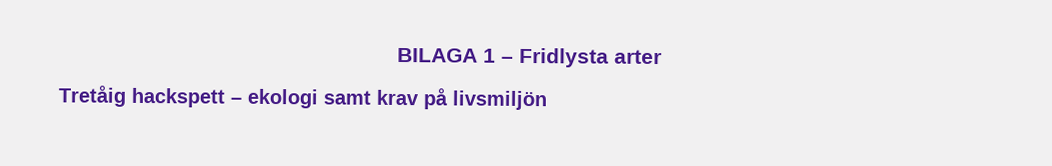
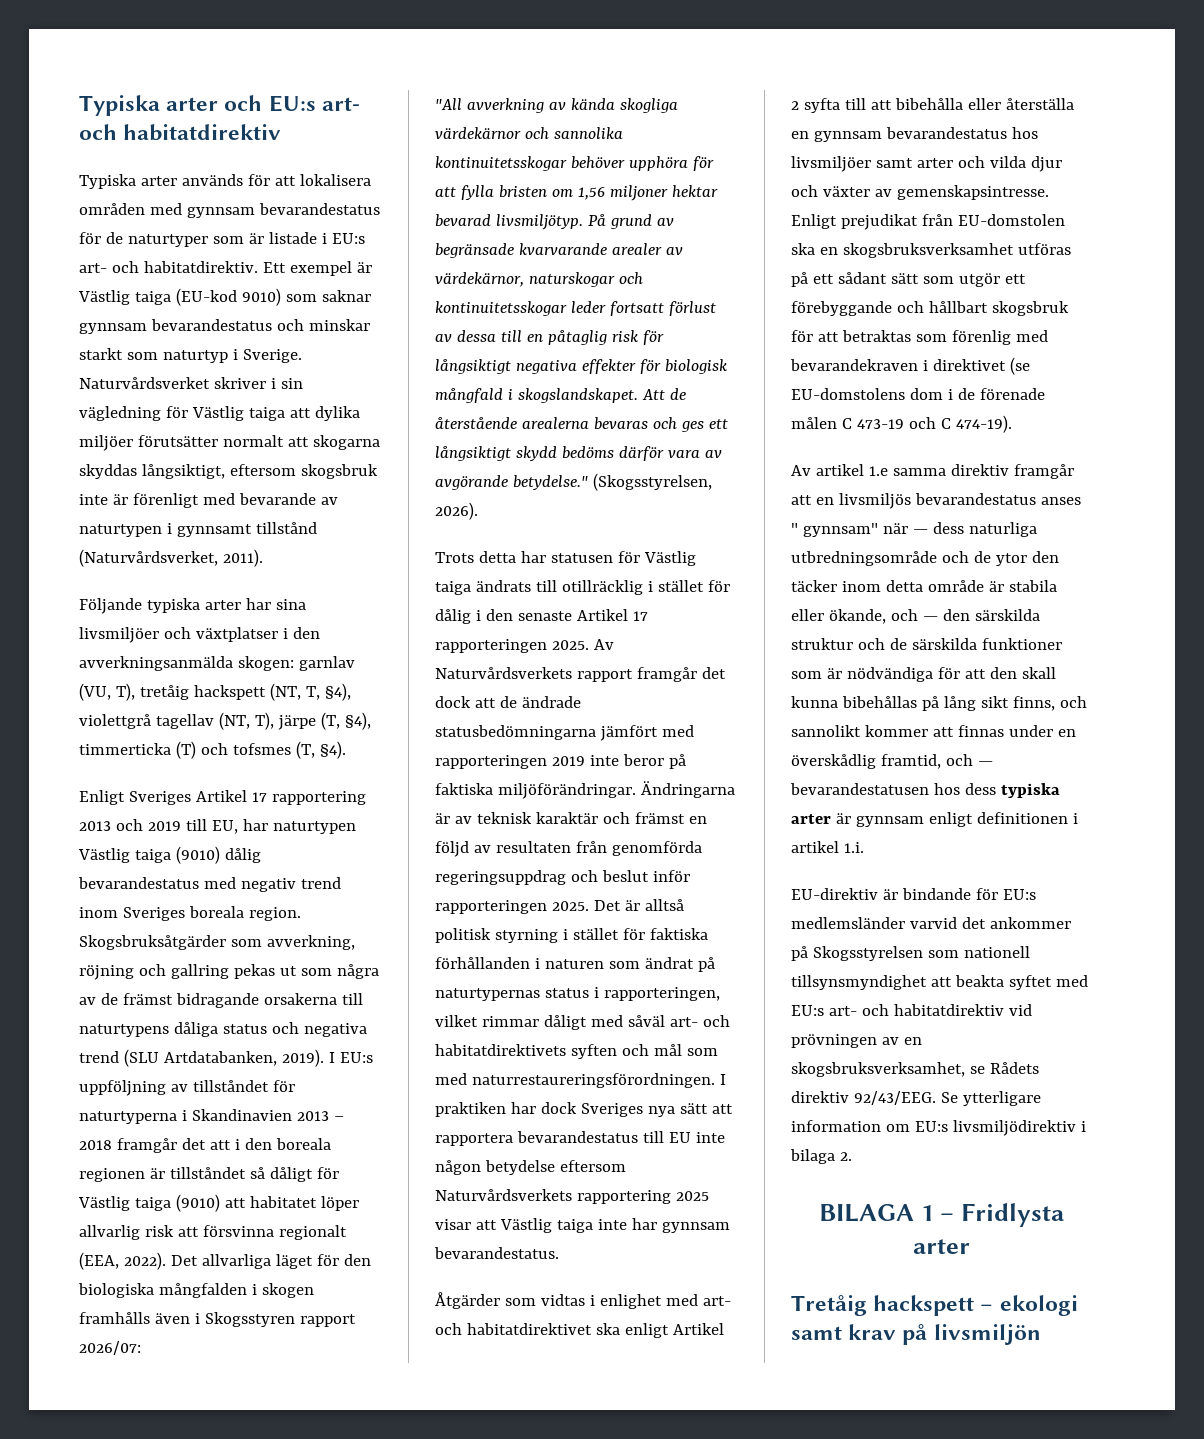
(396, 55) none -> [79,95,360,116] [79,124,282,141] [79,174,371,189] [79,203,380,218] [79,232,365,247] [79,261,372,276] [78,288,371,306] [79,319,370,334] [79,348,302,363] [79,377,303,389] [79,406,360,421] [79,435,380,451] [79,464,378,479] [79,493,338,508] [79,522,317,537] [79,549,263,567] [79,598,306,614] [79,627,320,643] [79,656,355,671] [79,683,351,701] [79,712,371,730] [79,741,346,759] [79,790,366,805] [79,819,356,834] [78,846,261,864] [78,877,341,892] [79,906,301,921] [79,935,355,950] [79,964,379,980] [79,993,363,1008] [79,1022,367,1037] [79,1049,373,1067] [79,1080,295,1096] [79,1109,344,1124] [79,1138,331,1153] [79,1167,339,1182] [78,1194,359,1212] [79,1225,347,1240] [79,1252,371,1270] [78,1283,314,1298] [79,1312,356,1327] [79,1341,141,1355] [435,98,678,113] [435,127,623,139] [435,156,714,171] [435,185,718,201] [435,214,674,230] [435,243,683,258] [435,272,643,287] [435,301,716,316] [435,330,664,345] [435,359,727,374] [435,388,686,403] [435,417,728,432] [435,446,722,461] [435,473,712,491] [435,502,478,520] [435,551,696,566] [435,580,730,595] [435,609,648,624] [435,639,614,653] [435,667,726,682] [435,696,581,708] [435,725,694,741] [435,754,686,769] [435,781,735,799] [435,812,707,824] [435,841,702,857] [435,870,690,885] [435,899,684,914] [435,928,708,943] [435,957,715,972] [435,987,720,1001] [435,1015,730,1030] [435,1044,718,1059] [435,1073,726,1088] [435,1102,733,1117] [435,1131,725,1146] [435,1160,626,1175] [435,1189,709,1204] [435,1218,730,1233] [434,1247,559,1259] [435,1292,731,1309] [435,1323,724,1338] [791,98,1074,113] [791,127,1038,142] [791,156,1062,172] [791,185,1049,200] [791,214,1065,230] [791,243,1071,258] [791,272,1026,287] [791,301,1069,316] [791,330,1048,345] [790,357,1030,375] [791,388,1045,400] [791,415,1012,433] [791,464,1074,479] [791,493,1081,509] [791,522,1037,537] [791,551,1059,566] [791,580,1057,592] [791,609,1040,624] [791,638,1062,650] [791,667,1056,682] [791,696,1087,711] [791,725,1076,737] [791,754,993,769] [790,783,1060,798] [791,812,1078,827] [791,841,864,853] [791,888,1036,900] [791,917,1071,929] [791,946,1030,961] [791,975,1088,990] [791,1004,1032,1016] [791,1034,922,1048] [791,1062,1039,1077] [791,1091,1041,1106] [791,1120,1086,1136] [790,1149,852,1164] Typiska arter och EU:s art- och habitatdirektiv // Typiska arter används för att lokalisera områden med gynnsam bevarandestatus för de naturtyper som är listade i EU:s art- och habitatdirektiv. Ett exempel är Västlig taiga (EU-kod 9010) som saknar gynnsam bevarandestatus och minskar starkt som naturtyp i Sverige. Naturvårdsverket skriver i sin vägledning för Västlig taiga att dylika miljöer förutsätter normalt att skogarna skyddas långsiktigt, eftersom skogsbruk inte är förenligt med bevarande av naturtypen i gynnsamt tillstånd (Naturvårdsverket, 2011). // Följande typiska arter har sina livsmiljöer och växtplatser i den avverkningsanmälda skogen: garnlav (VU, T), tretåig hackspett (NT, T, §4), violettgrå tagellav (NT, T), järpe (T, §4), timmerticka (T) och tofsmes (T, §4). // Enligt Sveriges Artikel 17 rapportering 2013 och 2019 till EU, har naturtypen Västlig taiga (9010) dålig bevarandestatus med negativ trend inom Sveriges boreala region. Skogsbruksåtgärder som avverkning, röjning och gallring pekas ut som några av de främst bidragande orsakerna till naturtypens dåliga status och negativa trend (SLU Artdatabanken, 2019). I EU:s uppföljning av tillståndet för naturtyperna i Skandinavien 2013 – 2018 framgår det att i den boreala regionen är tillståndet så dåligt för Västlig taiga (9010) att habitatet löper allvarlig risk att försvinna regionalt (EEA, 2022). Det allvarliga läget för den biologiska mångfalden i skogen framhålls även i Skogsstyren rapport 2026/07: // "All avverkning av kända skogliga värdekärnor och sannolika kontinuitetsskogar behöver upphöra för att fylla bristen om 1,56 miljoner hektar bevarad livsmiljötyp. På grund av begränsade kvarvarande arealer av värdekärnor, naturskogar och kontinuitetsskogar leder fortsatt förlust av dessa till en påtaglig risk för långsiktigt negativa effekter för biologisk mångfald i skogslandskapet. Att de återstående arealerna bevaras och ges ett långsiktigt skydd bedöms därför vara av avgörande betydelse." (Skogsstyrelsen, 2026). // Trots detta har statusen för Västlig taiga ändrats till otillräcklig i stället för dålig i den senaste Artikel 17 rapporteringen 2025. Av Naturvårdsverkets rapport framgår det dock att de ändrade statusbedömningarna jämfört med rapporteringen 2019 inte beror på faktiska miljöförändringar. Ändringarna är av teknisk karaktär och främst en följd av resultaten från genomförda regeringsuppdrag och beslut inför rapporteringen 2025. Det är alltså politisk styrning i stället för faktiska förhållanden i naturen som ändrat på naturtypernas status i rapporteringen, vilket rimmar dåligt med såväl art- och habitatdirektivets syften och mål som med naturrestaureringsförordningen. I praktiken har dock Sveriges nya sätt att rapportera bevarandestatus till EU inte någon betydelse eftersom Naturvårdsverkets rapportering 2025 visar att Västlig taiga inte har gynnsam bevarandestatus. // Åtgärder som vidtas i enlighet med art- och habitatdirektivet ska enligt Artikel 2 syfta till att bibehålla eller återställa en gynnsam bevarandestatus hos livsmiljöer samt arter och vilda djur och växter av gemenskapsintresse. Enligt prejudikat från EU-domstolen ska en skogsbruksverksamhet utföras på ett sådant sätt som utgör ett förebyggande och hållbart skogsbruk för att betraktas som förenlig med bevarandekraven i direktivet (se EU-domstolens dom i de förenade målen C 473-19 och C 474-19). // Av artikel 1.e samma direktiv framgår att en livsmiljös bevarandestatus anses " gynnsam" när — dess naturliga utbredningsområde och de ytor den täcker inom detta område är stabila eller ökande, och — den särskilda struktur och de särskilda funktioner som är nödvändiga för att den skall kunna bibehållas på lång sikt finns, och sannolikt kommer att finnas under en överskådlig framtid, och — bevarandestatusen hos dess typiska arter är gynnsam enligt definitionen i artikel 1.i. // EU-direktiv är bindande för EU:s medlemsländer varvid det ankommer på Skogsstyrelsen som nationell tillsynsmyndighet att beakta syftet med EU:s art- och habitatdirektiv vid prövningen av en skogsbruksverksamhet, se Rådets direktiv 92/43/EEG. Se ytterligare information om EU:s livsmiljödirektiv i bilaga 2. //

